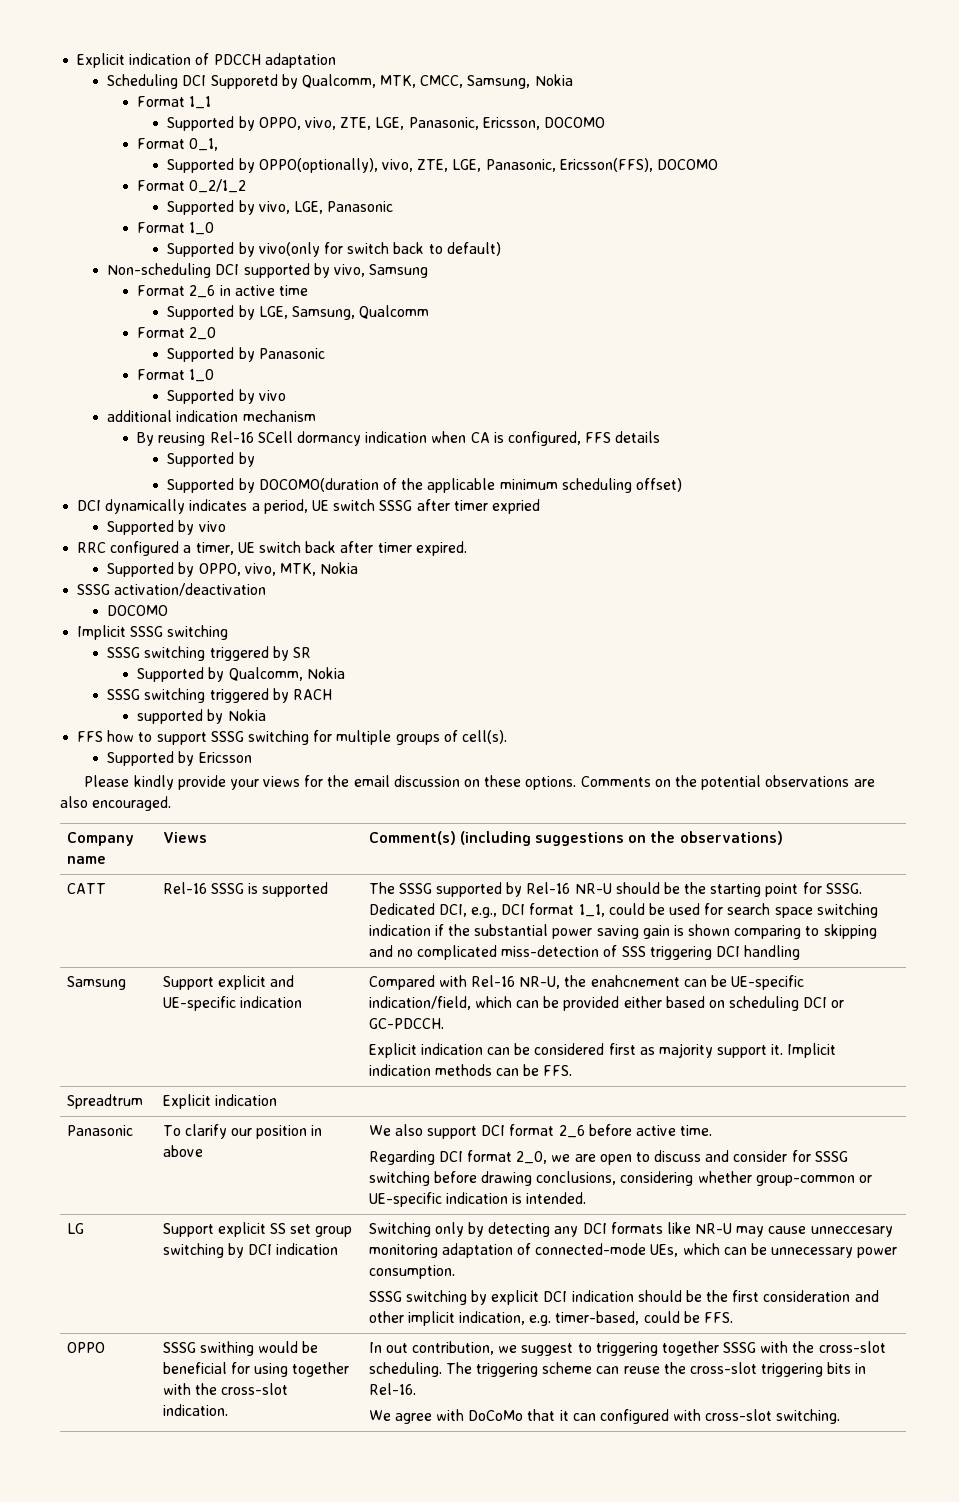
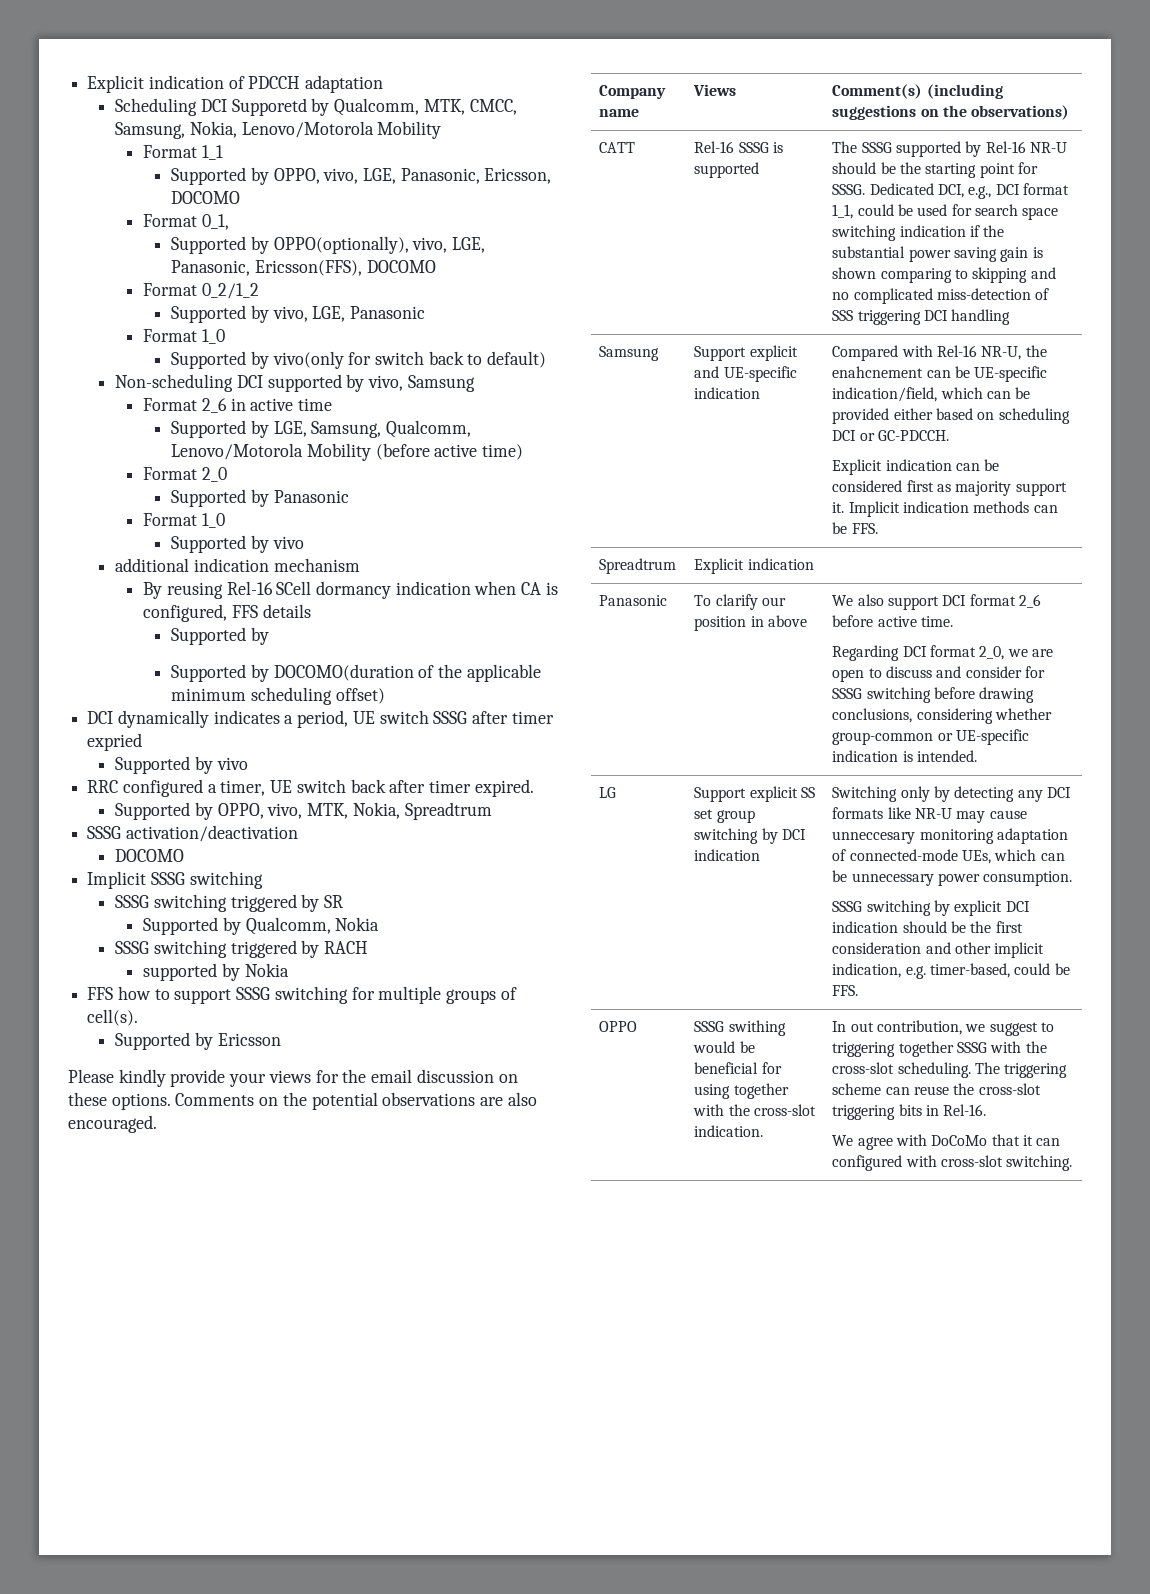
[534,74,573,86] Nokia -> [189,121,442,139] Nokia, Lenovo/Motorola Mobility
[340,117,372,130] ZTE, -> (359, 176) none
[417,159,449,172] ZTE, -> (448, 245) none
[359,305,430,319] Qualcomm -> [385,420,471,438] [171,443,523,461] Qualcomm, Lenovo/Motorola Mobility (before active time)
[320,562,359,574] Nokia -> [352,802,492,820] Nokia, Spreadtrum

